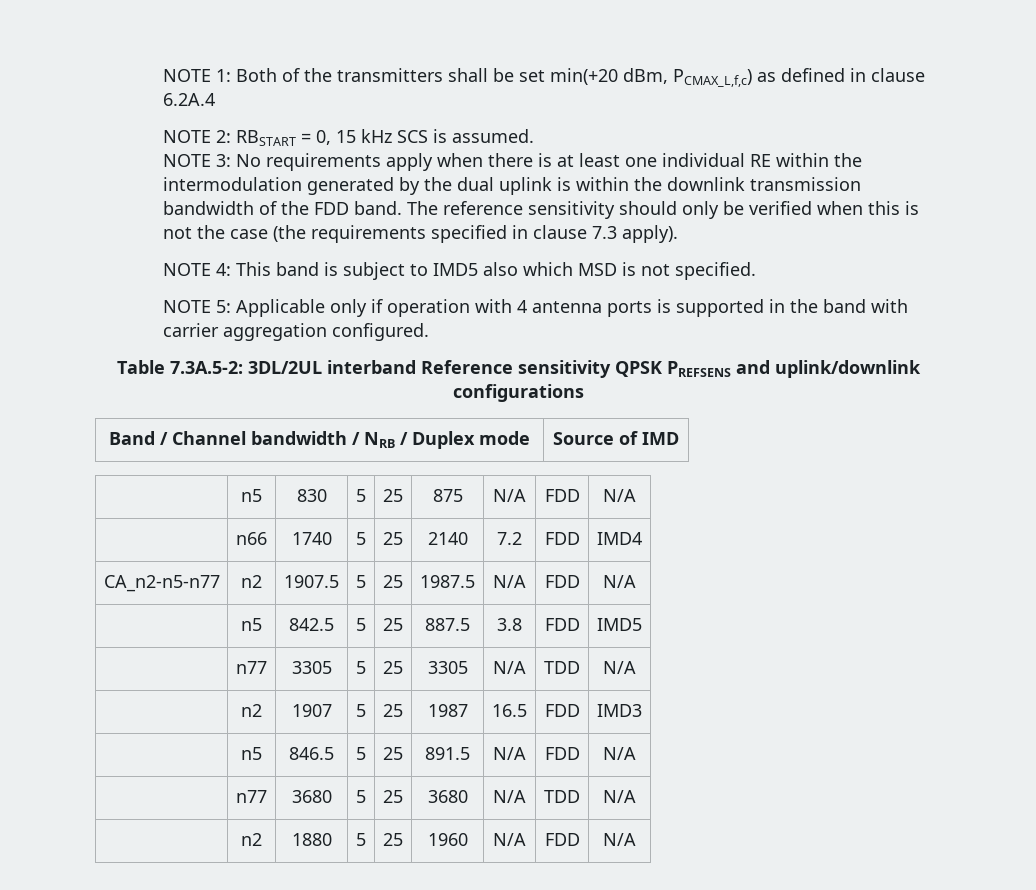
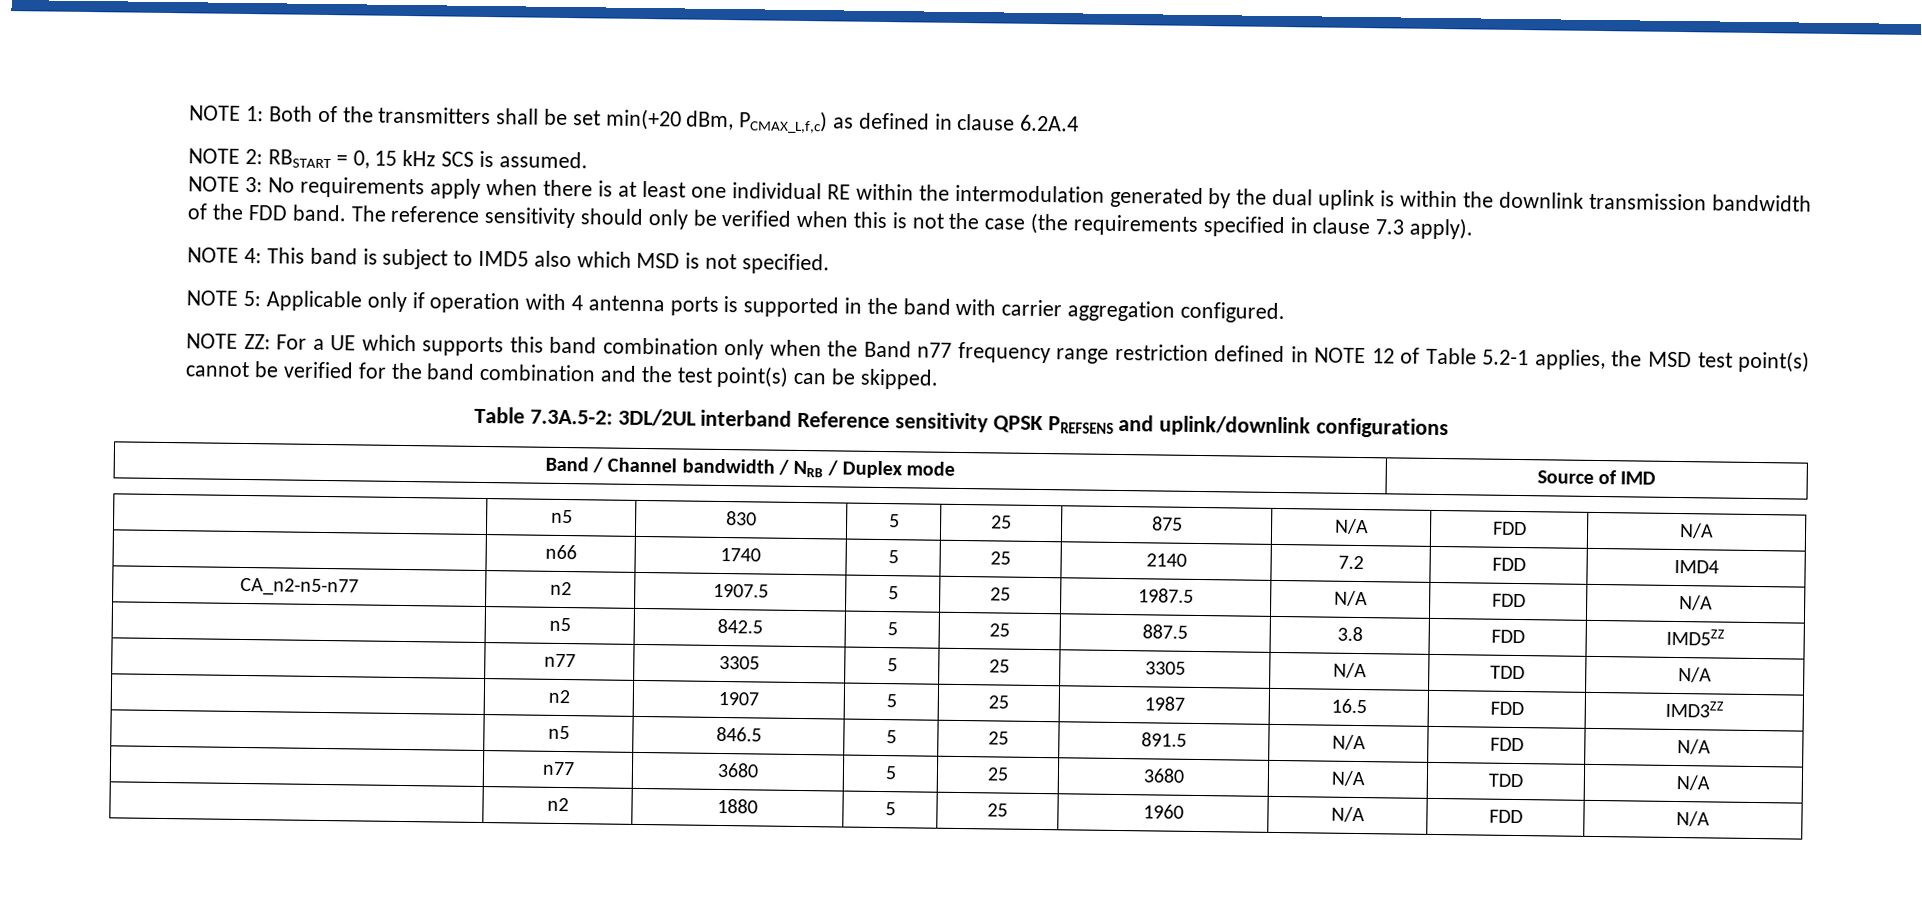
(430, 332) none -> [186,333,1811,373] [185,361,939,390] // NOTE ZZ: For a UE which supports this band combination only when the Band n77 frequency range restriction defined in NOTE 12 of Table 5.2-1 applies, the MSD test point(s) cannot be verified for the band combination and the test point(s) can be skipped.
[597,618,642,631] IMD5 -> [1665,628,1725,646] IMD5ZZ
[597,704,642,717] IMD3 -> [1664,700,1724,718] IMD3ZZ

